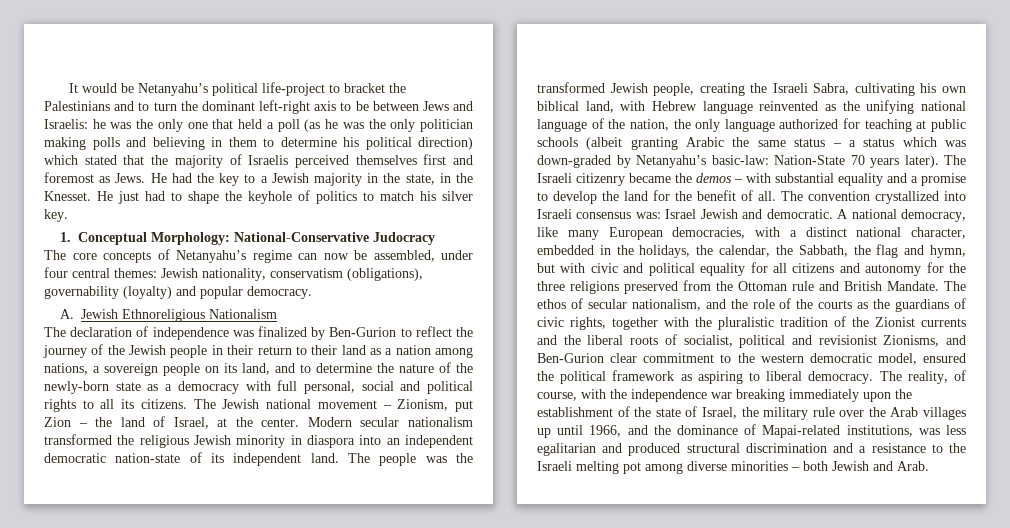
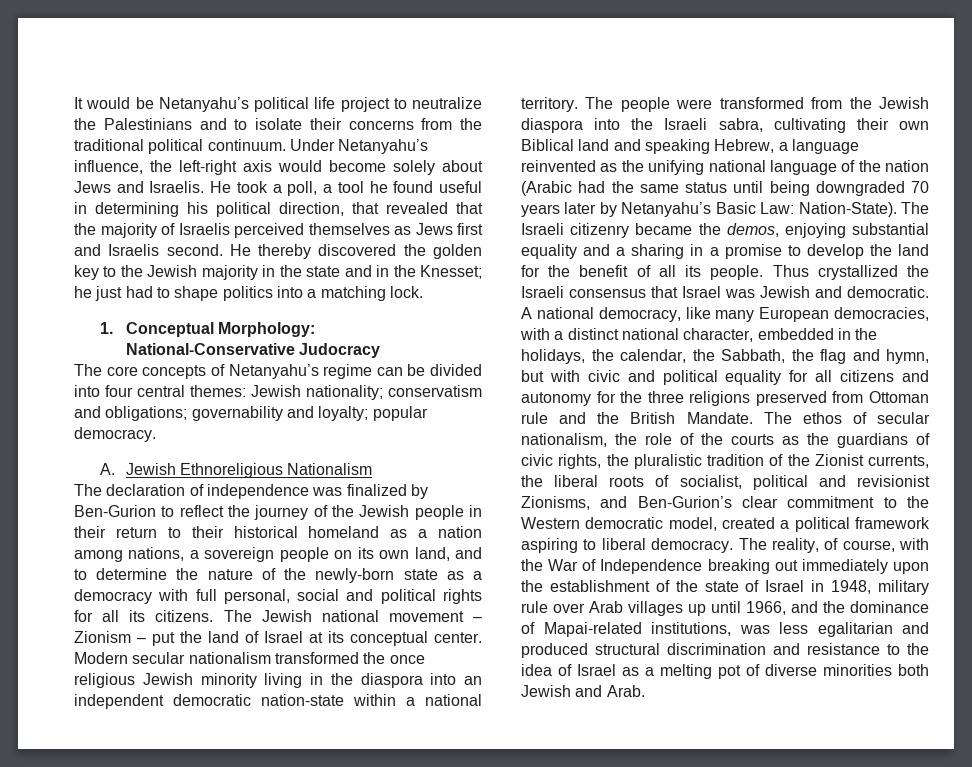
[261,82,406,96] [44,100,474,114] [44,119,473,132] [44,137,473,150] [44,155,117,165] life-project to bracket the Palestinians and to turn the dominant left-right axis to be between Jews and Israelis: he was the only one that held a poll (as he was the only politician making polls and believing in them to determine his political direction) which stated -> [314,97,482,112] [74,118,482,130] [74,139,429,154] [74,160,483,175] [74,181,482,196] [74,202,448,217] life project to neutralize the Palestinians and to isolate their concerns from the traditional political continuum. Under Netanyahu’s influence, the left-right axis would become solely about Jews and Israelis. He took a poll, a tool he found useful in determining his political direction, that revealed
[423,154,473,165] [44,172,214,183] first and foremost as Jews. He had the -> [394,223,483,235] [74,244,482,259] as Jews first and Israelis second. He thereby discovered the golden
[260,176,268,183] a -> [120,265,143,277] the
[405,173,473,185] [44,190,473,204] [44,209,68,222] state, in the Knesset. He just had to shape the keyhole of politics to match his silver key. -> [306,265,482,279] [74,286,423,301] state and in the Knesset; he just had to shape politics into a matching lock.
[323,250,473,262] [44,267,423,281] [44,286,196,299] now be assembled, under four central themes: Jewish nationality, conservatism (obligations), governability (loyalty) and -> [407,364,482,376] [74,385,482,400] [74,406,369,421] be divided into four central themes: Jewish nationality; conservatism and obligations; governability and loyalty;
[341,345,366,355] land -> [233,526,380,538] historical homeland
(237, 368) none -> [379,550,410,559] own
[82,400,94,409] to -> [74,610,93,622] for
[397,399,474,412] [44,416,253,429] Zionism, put Zion – the land of Israel, at the -> [74,631,428,646] Zionism – put the land of Israel at its conceptual
(135, 440) none -> [389,655,425,664] once
[290,435,302,445] in -> [264,673,353,688] living in the
[189,452,473,466] [537,82,966,96] [537,101,697,113] of its independent land. The people was the transformed Jewish people, creating the Israeli Sabra, cultivating his own biblical land, with Hebrew -> [353,694,482,706] [521,97,929,112] [521,118,929,133] [521,139,788,154] within a national territory. The people were transformed from the Jewish diaspora into the Israeli sabra, cultivating their own Biblical land and speaking Hebrew, a
[629,118,966,132] [537,137,966,150] [537,155,939,168] nation, the only language authorized for teaching at public schools (albeit granting Arabic the same status – a status which was down-graded by Netanyahu’s basic-law: Nation-State 70 years later). -> [885,160,929,172] [521,181,929,196] [521,202,897,217] nation (Arabic had the same status until being downgraded 70 years later by Netanyahu’s Basic Law: Nation-State).
[696,173,771,183] demos – with -> [726,223,846,238] demos, enjoying
(918, 179) none -> [631,244,719,259] sharing in a
[758,191,966,204] [537,209,697,219] all. The convention crystallized into Israeli consensus was: Israel -> [658,265,929,280] [521,286,755,298] all its people. Thus crystallized the Israeli consensus that Israel was
[716,281,733,291] the -> (864, 397) none
(839, 286) none -> [597,412,620,424] the
[705,299,726,309] and -> (607, 440) none
[612,317,689,330] together with -> (602, 461) none
[921,318,966,327] [537,335,557,345] currents and -> [868,455,929,468] currents,
[537,353,604,363] Ben-Gurion -> [637,496,732,508] Ben-Gurion’s
[760,354,804,363] western -> [521,517,580,529] Western
[923,353,966,363] [537,371,554,381] ensured the -> [722,517,790,529] created a
[680,374,692,381] as -> (930, 523) none
[631,389,785,402] independence war breaking -> [548,559,798,574] War of Independence breaking out
[701,407,759,419] Israel, the -> [765,580,872,594] Israel in 1948,
[868,407,886,417] the -> (585, 608) none
[859,446,867,453] a -> (800, 649) none
[537,461,572,471] Israeli -> [521,664,654,676] idea of Israel as a
[645,463,683,474] among -> [746,664,760,676] of
[791,467,800,471] – -> (892, 670) none

